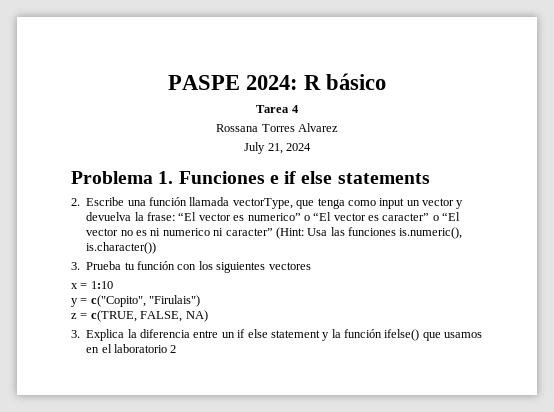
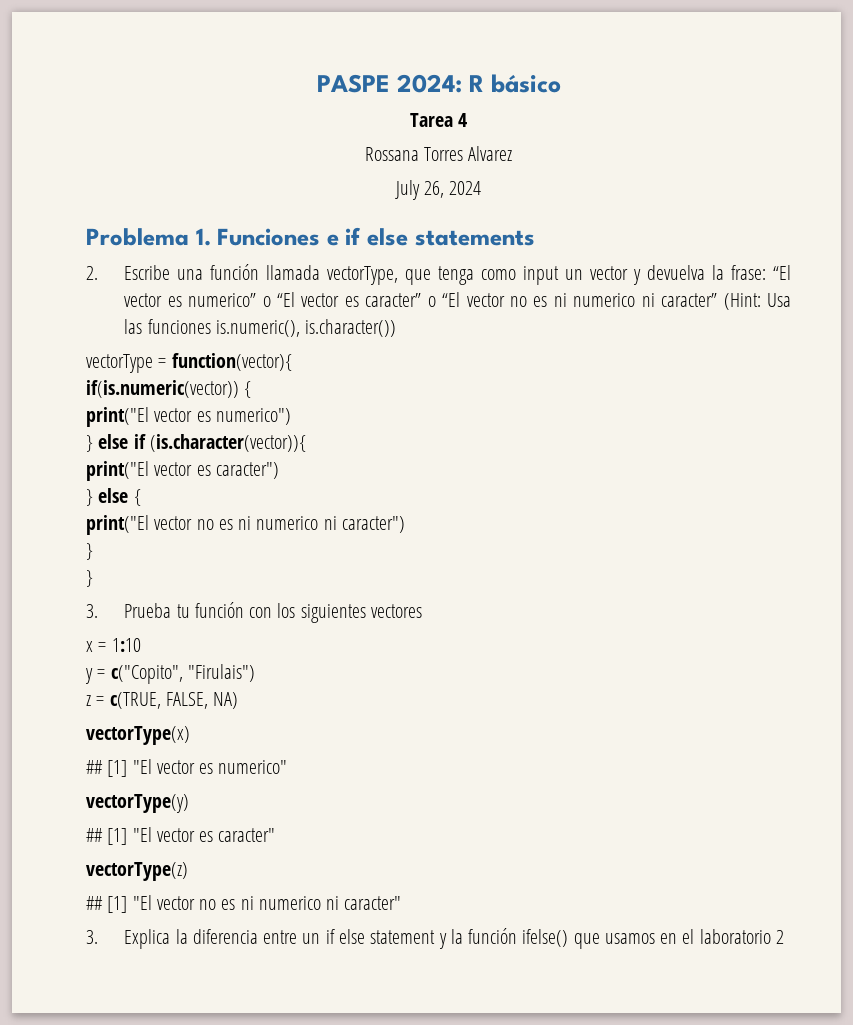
[267,143,283,154] 21, -> [424,181,444,198] 26,
(157, 248) none -> [86,353,292,373] [86,380,252,398] [86,407,291,427] [86,434,306,452] [86,461,279,481] [86,488,141,506] [86,515,405,535] [86,543,93,560] [86,570,93,587] // vectorType = function(vector){ // if(is.numeric(vector)) { // print("El vector es numerico") // } else if (is.character(vector)){ // print("El vector es caracter") // } else { // print("El vector no es ni numerico ni caracter") // } // }
(208, 316) none -> [86,726,190,745] [86,759,288,777] [86,794,189,813] [86,827,276,845] [86,862,188,881] [86,895,402,913] // vectorType(x) // ## [1] "El vector es numerico" // vectorType(y) // ## [1] "El vector es caracter" // vectorType(z) // ## [1] "El vector no es ni numerico ni caracter"

